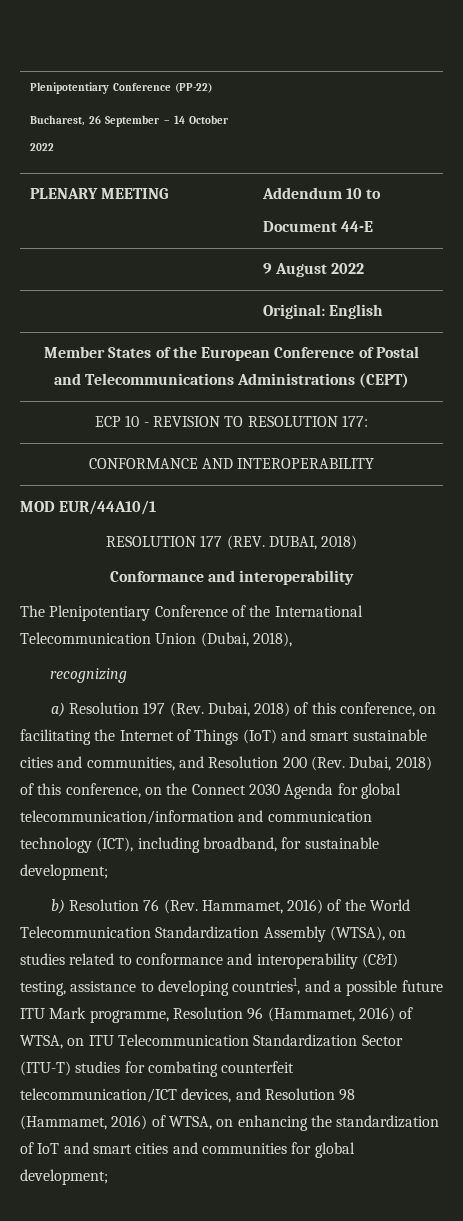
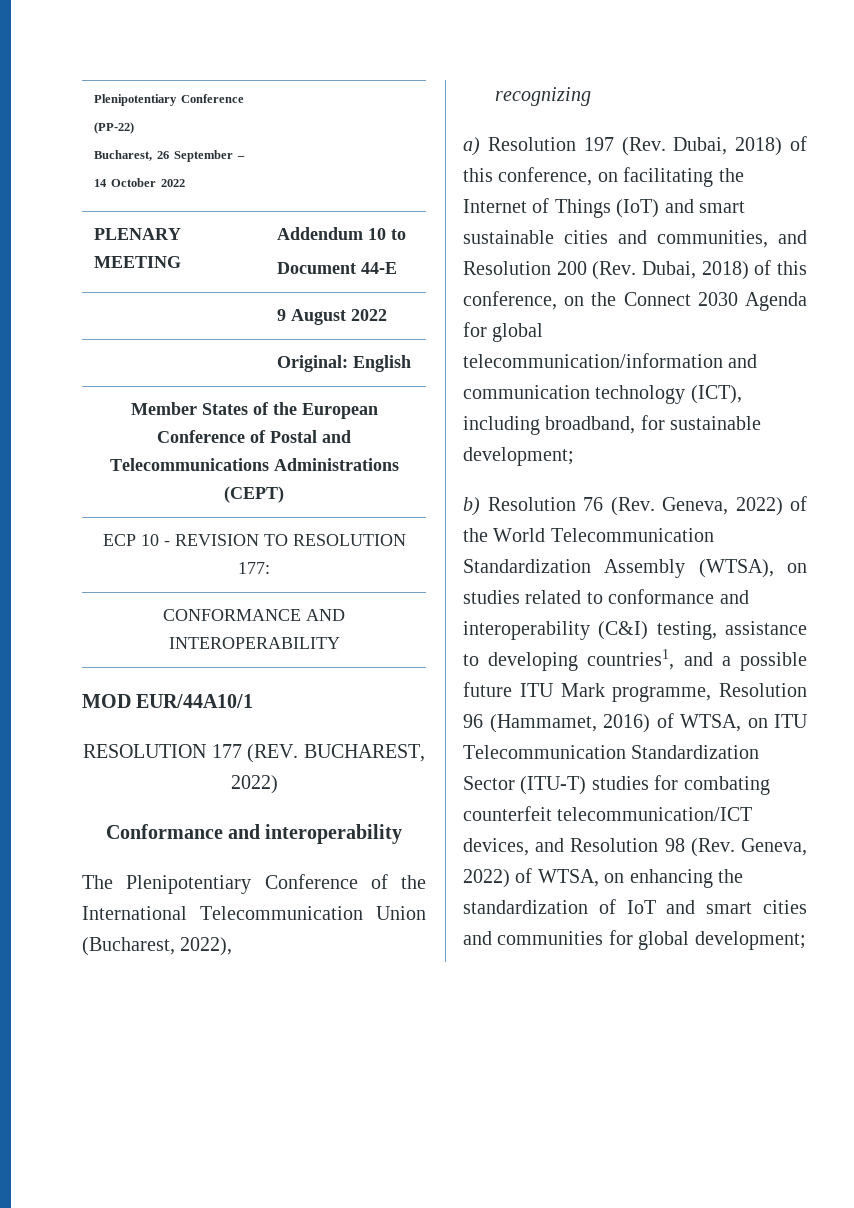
[268,535,358,550] DUBAI, 2018) -> [303,744,425,762] [230,775,278,794] BUCHAREST, 2022)
[200,632,292,647] (Dubai, 2018), -> [82,937,233,956] (Bucharest, 2022),
[201,899,324,914] Hammamet, 2016) -> [662,497,783,516] Geneva, 2022)
[20,1115,148,1130] (Hammamet, 2016) -> [690,838,807,857] [463,869,510,888] (Rev. Geneva, 2022)

